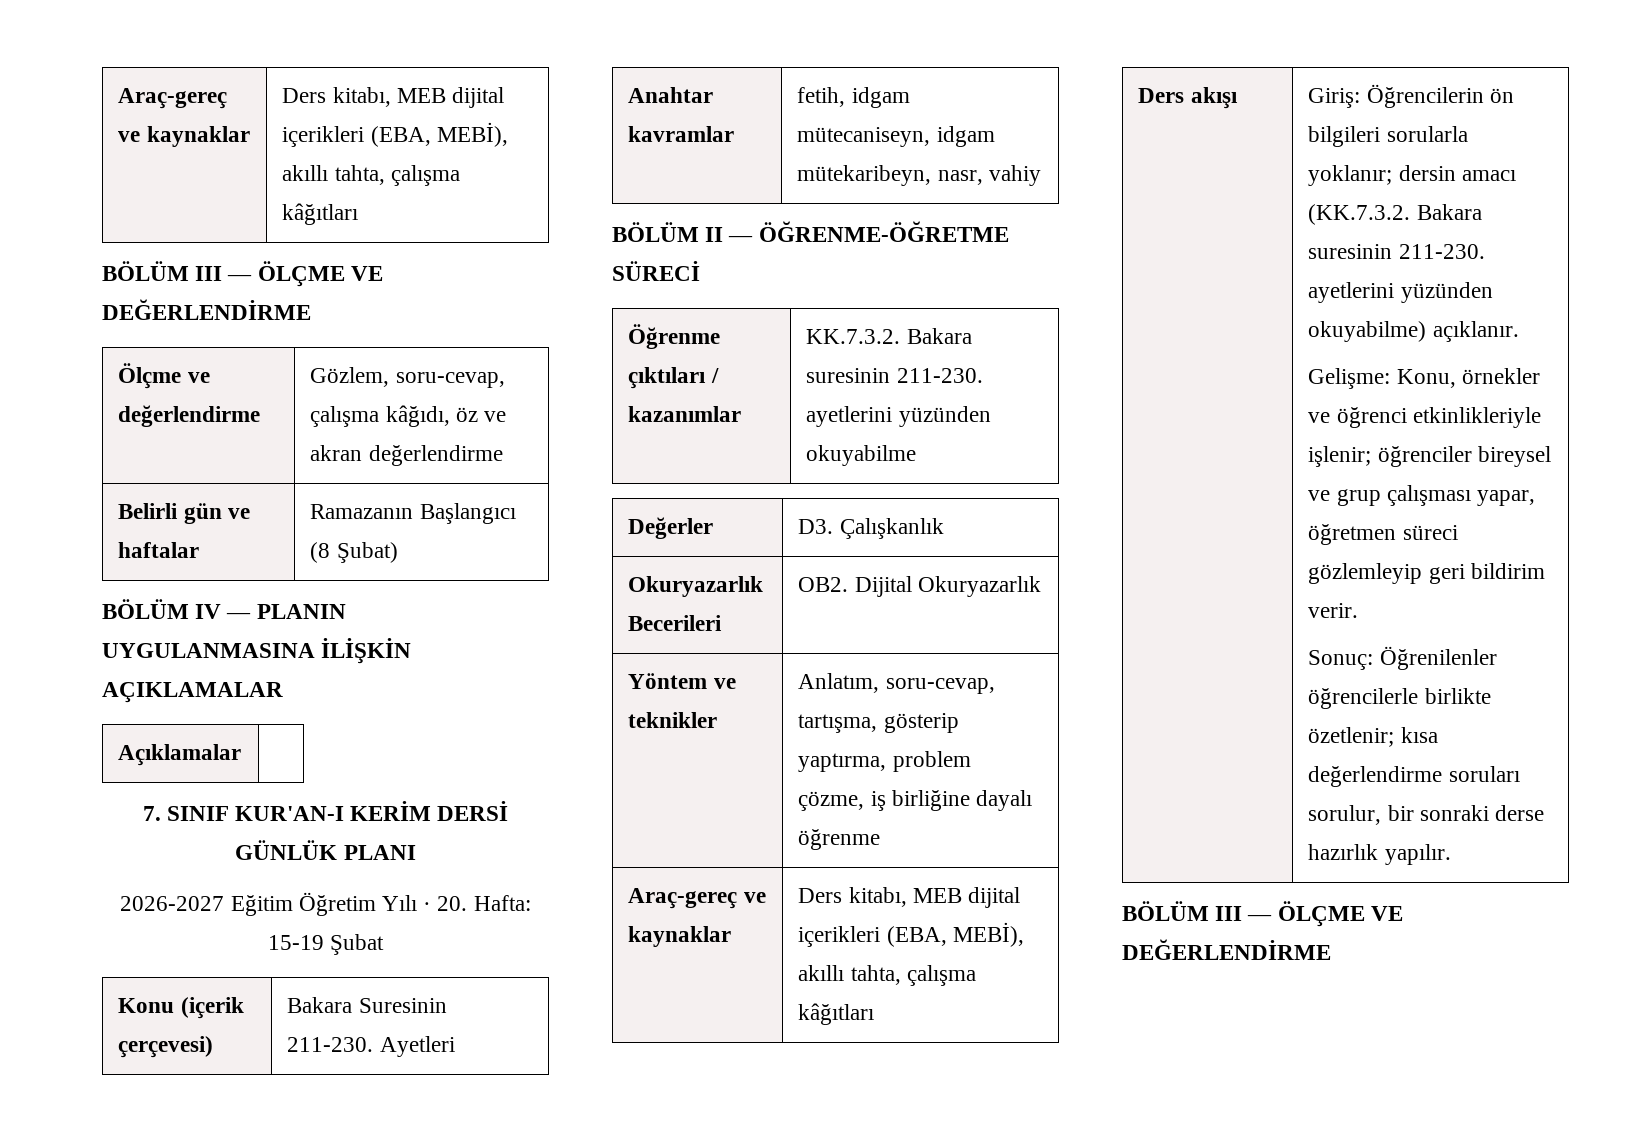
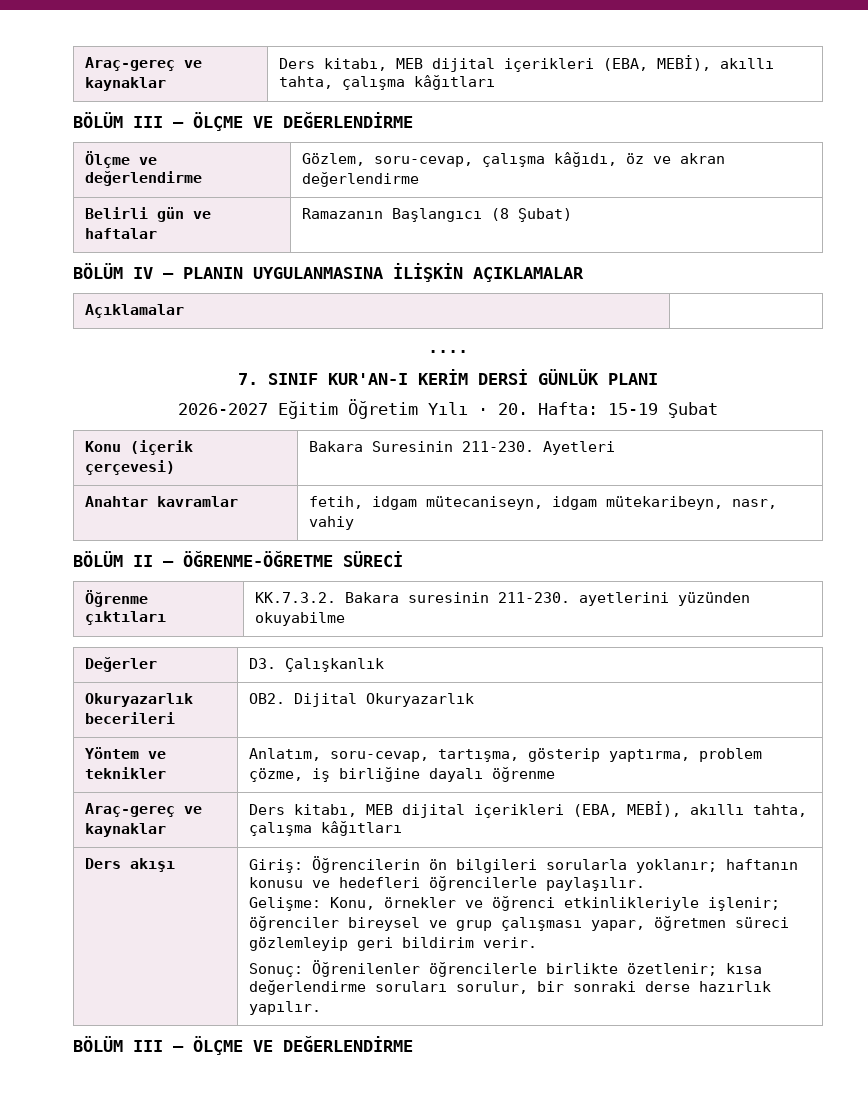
(242, 755) none -> [428,350,468,353] // ....
[710,368,719,383] [628,406,742,422] / kazanımlar -> (166, 618) none
[628,615,723,631] Becerileri -> [84,712,175,724] becerileri
[1398,165,1516,181] [1308,204,1482,225] [1308,244,1485,259] [1308,282,1493,303] [1308,321,1519,342] dersin amacı (KK.7.3.2. Bakara suresinin 211-230. ayetlerini yüzünden okuyabilme) açıklanır. -> [725,859,798,870] [248,876,645,891] haftanın konusu ve hedefleri öğrencilerle paylaşılır.

